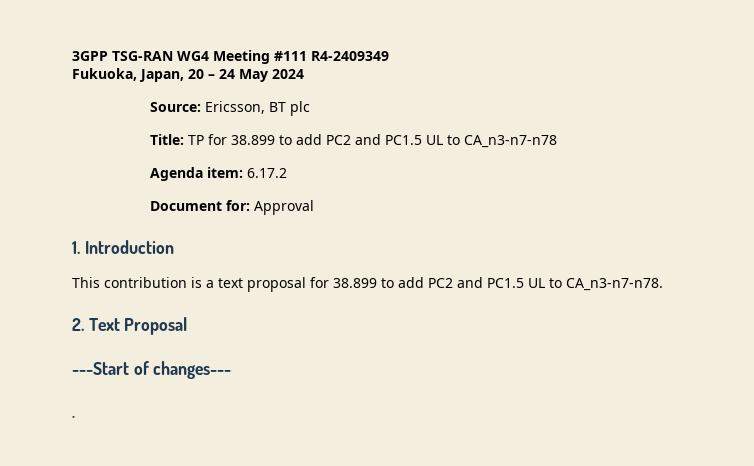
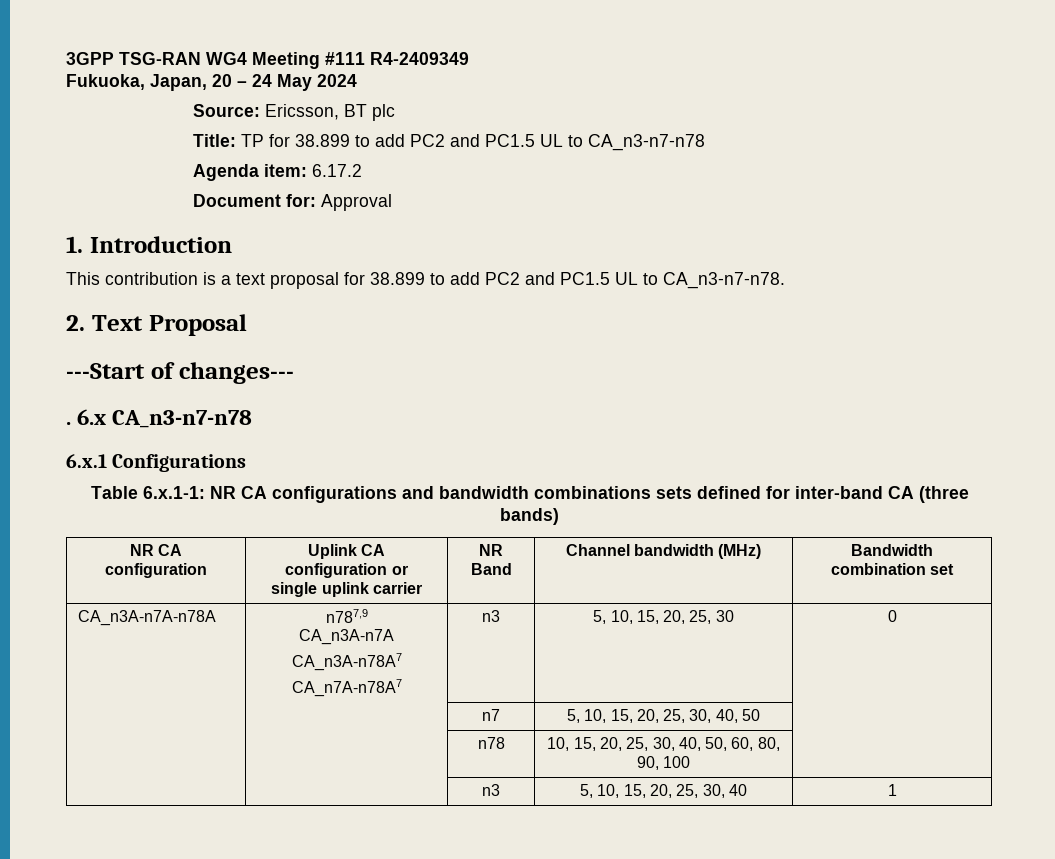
(75, 416) none -> [77,409,253,428] [66,454,247,472] [90,486,969,503] [500,508,559,525] [129,544,183,556] [105,563,207,578] [307,544,386,559] [285,563,408,578] [271,582,422,597] [479,544,503,556] [470,563,512,575] [565,544,762,559] [851,544,933,556] [830,563,955,575] [78,610,217,626] [325,609,368,623] [299,629,394,645] [291,653,402,671] [291,679,402,697] [482,610,500,622] [593,610,734,624] [887,610,897,622] [482,709,500,721] [566,709,761,723] [477,737,505,749] [547,737,780,751] [636,756,691,770] [482,784,500,796] [580,784,747,798] [887,784,897,796] 6.x CA_n3-n7-n78 // 6.x.1 Configurations // Table 6.x.1-1: NR CA configurations and bandwidth combinations sets defined for inter-band CA (three bands) // NR CA configuration | Uplink CA configuration or // single uplink carrier | NR Band | Channel bandwidth (MHz) | Bandwidth combination set // CA_n3A-n7A-n78A | n787,9 // CA_n3A-n7A // CA_n3A-n78A7 // CA_n7A-n78A7 | n3 | 5, 10, 15, 20, 25, 30 | 0 // | | n7 | 5, 10, 15, 20, 25, 30, 40, 50 | // | | n78 | 10, 15, 20, 25, 30, 40, 50, 60, 80, 90, 100 | // | | n3 | 5, 10, 15, 20, 25, 30, 40 | 1

